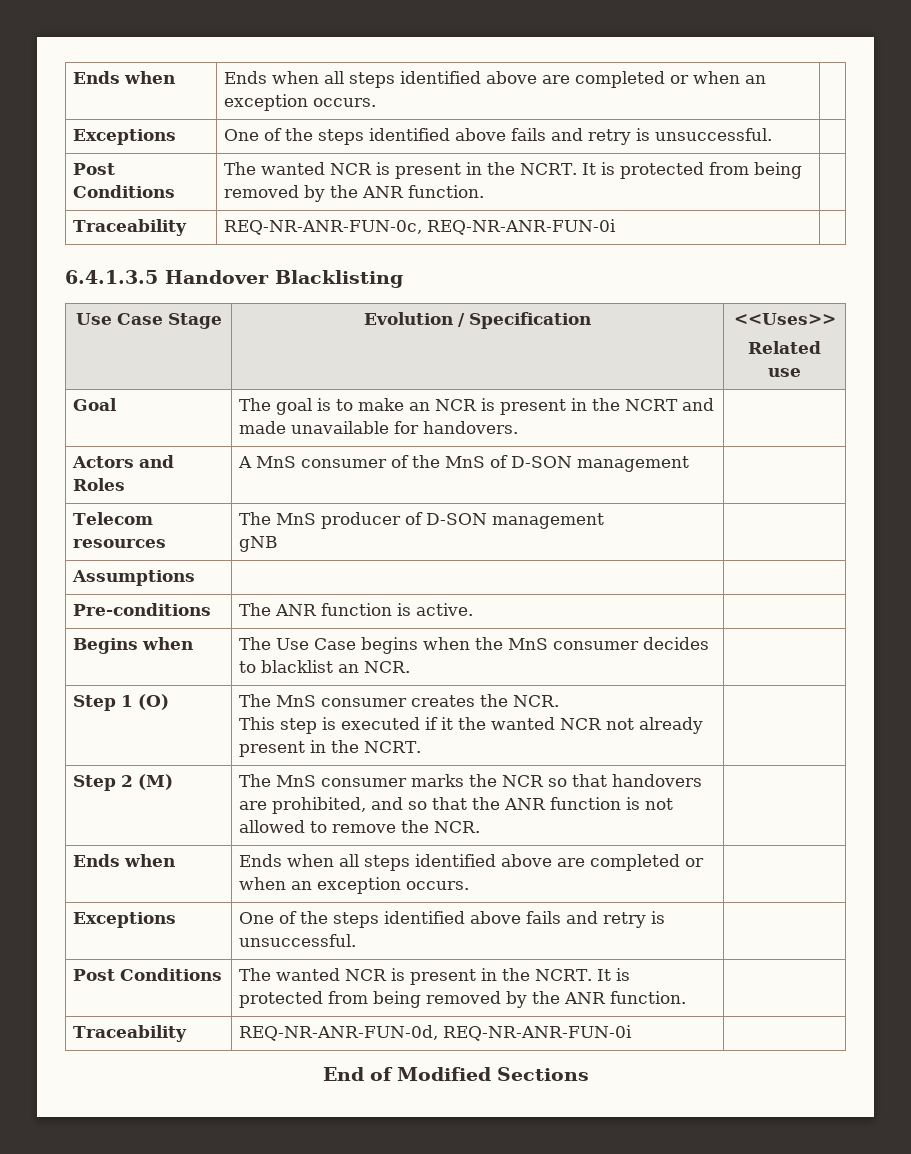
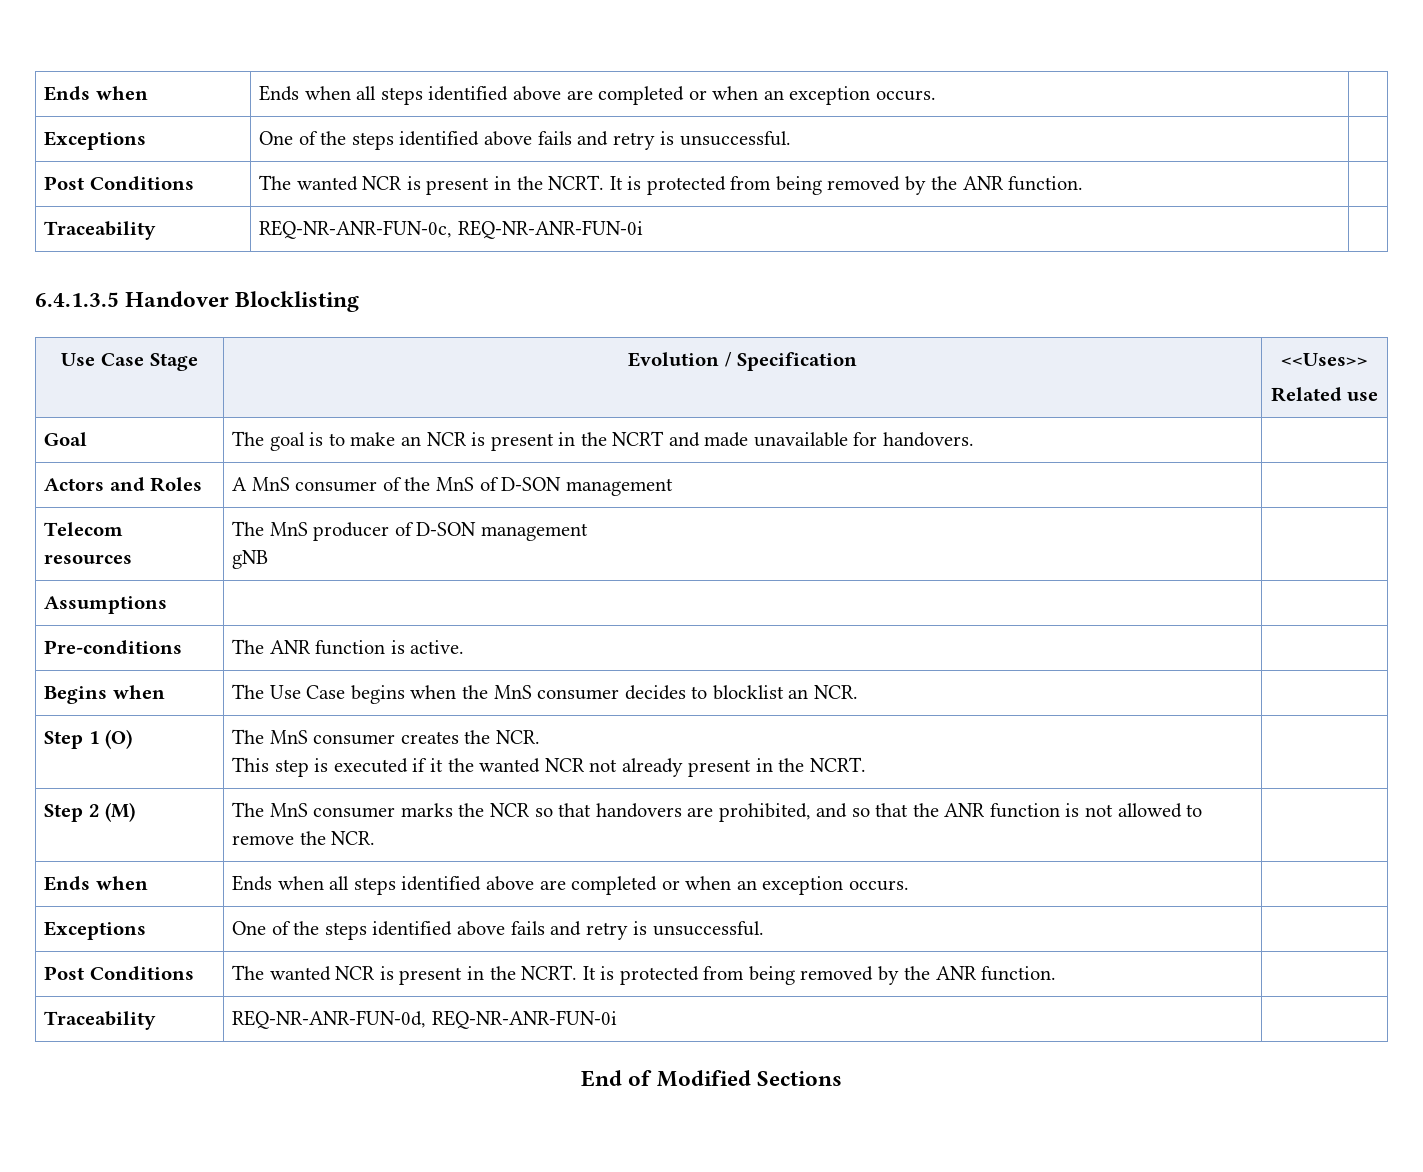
[275,270,403,288] Blacklisting -> [235,291,360,312] Blocklisting
[260,660,333,673] blacklist -> [712,685,784,700] blocklist

